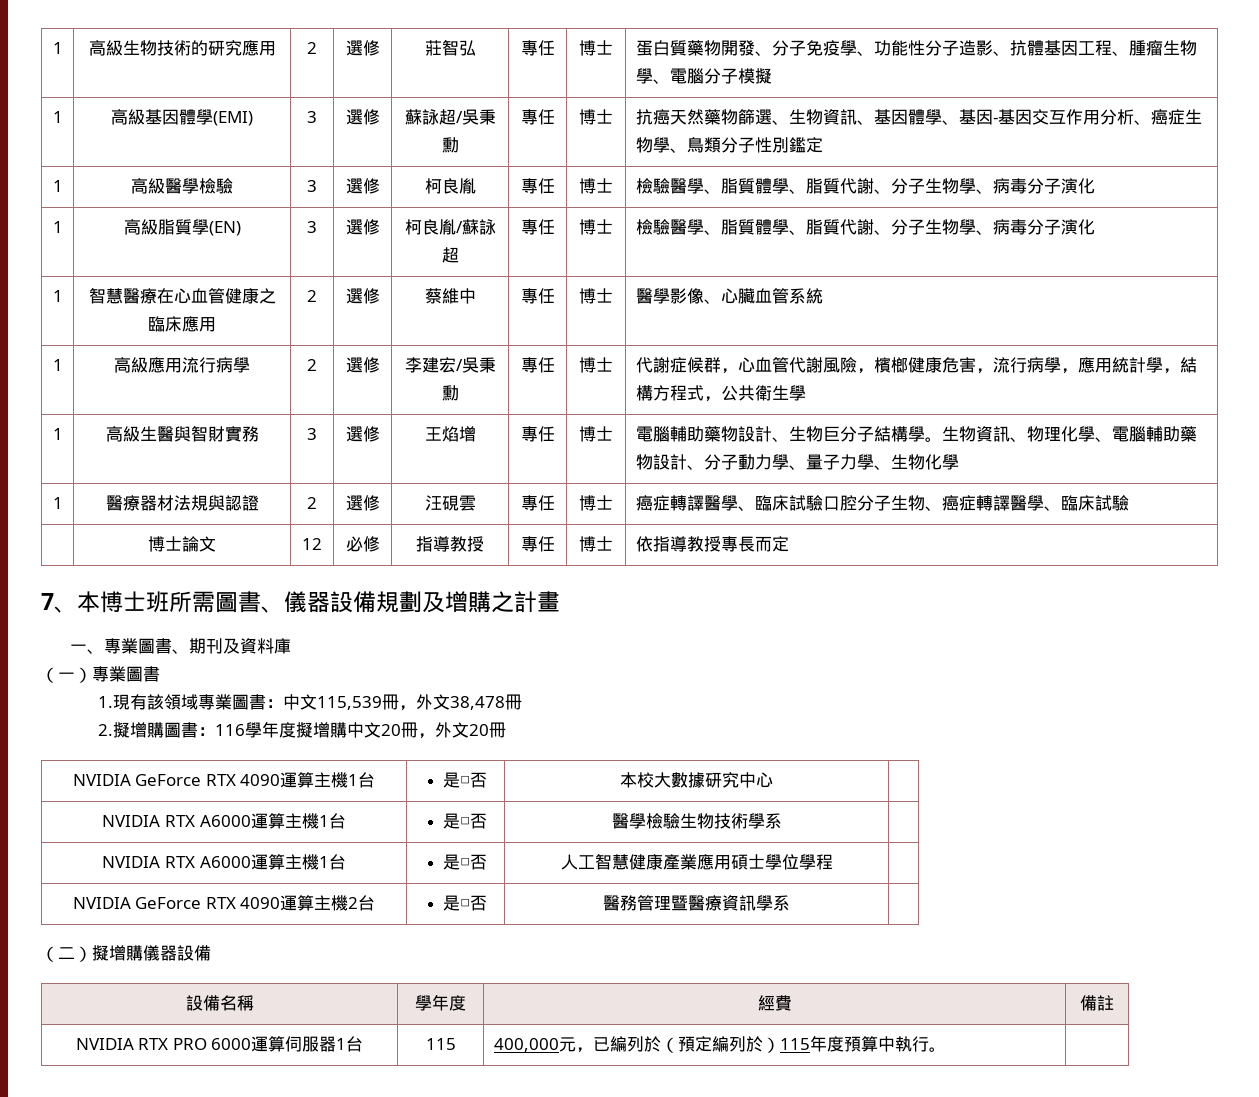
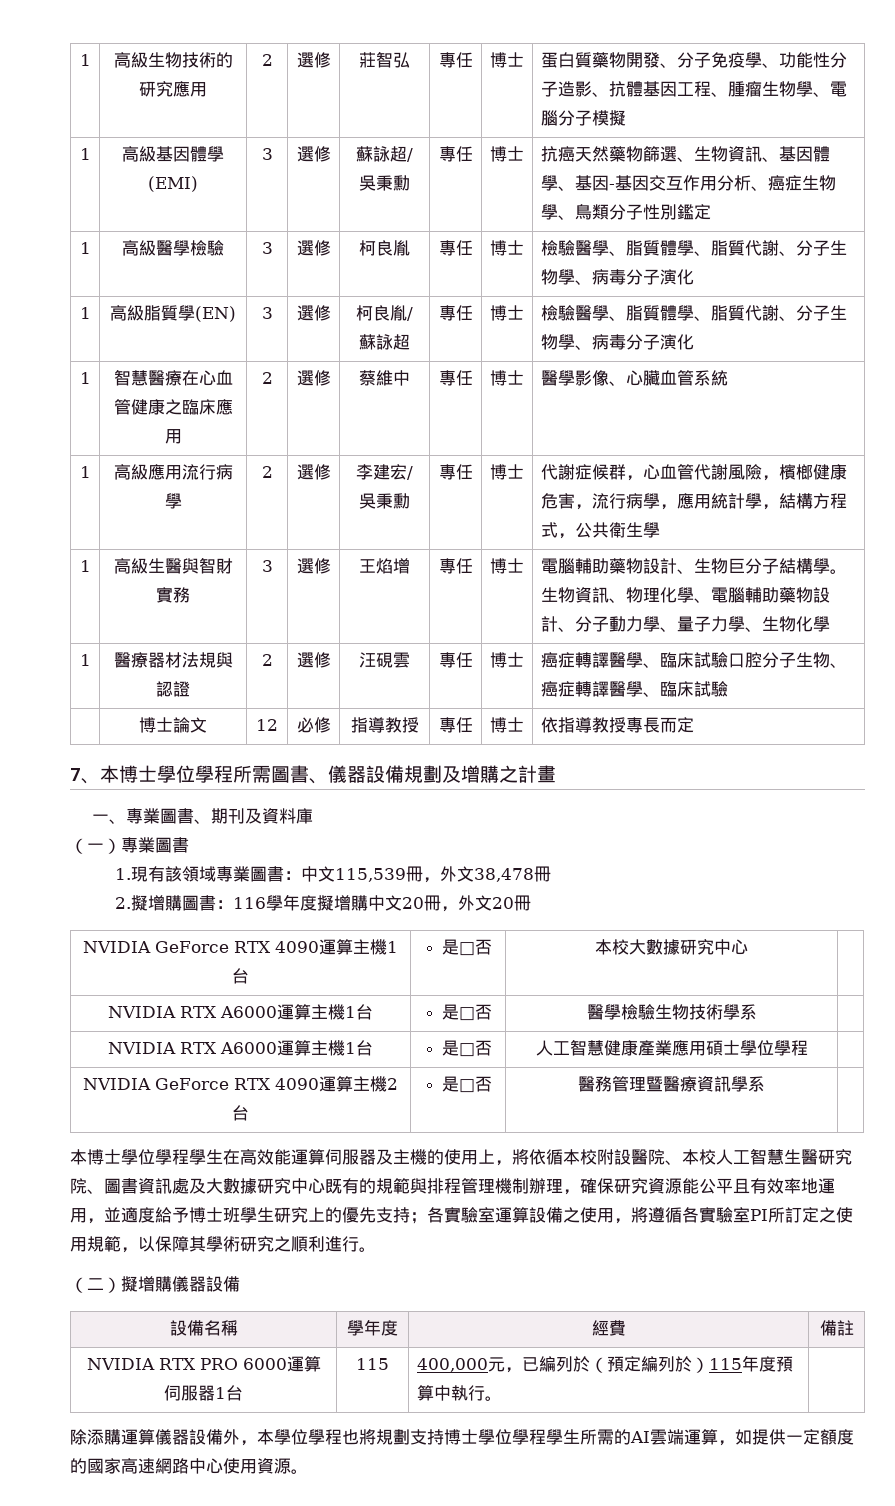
[146,591,169,613] 班 -> [157,765,233,783] 學位學程
(790, 903) none -> [70,1148,852,1166] [70,1178,835,1195] [70,1207,853,1224] [70,1236,376,1253] // 本博士學位學程學生在高效能運算伺服器及主機的使用上，將依循本校附設醫院、本校人工智慧生醫研究院、圖書資訊處及大數據研究中心既有的規範與排程管理機制辦理，確保研究資源能公平且有效率地運用，並適度給予博士班學生研究上的優先支持；各實驗室運算設備之使用，將遵循各實驗室PI所訂定之使用規範，以保障其學術研究之順利進行。
(946, 1049) none -> [70,1429,854,1446] [70,1458,308,1474] // 除添購運算儀器設備外，本學位學程也將規劃支持博士學位學程學生所需的AI雲端運算，如提供一定額度的國家高速網路中心使用資源。

